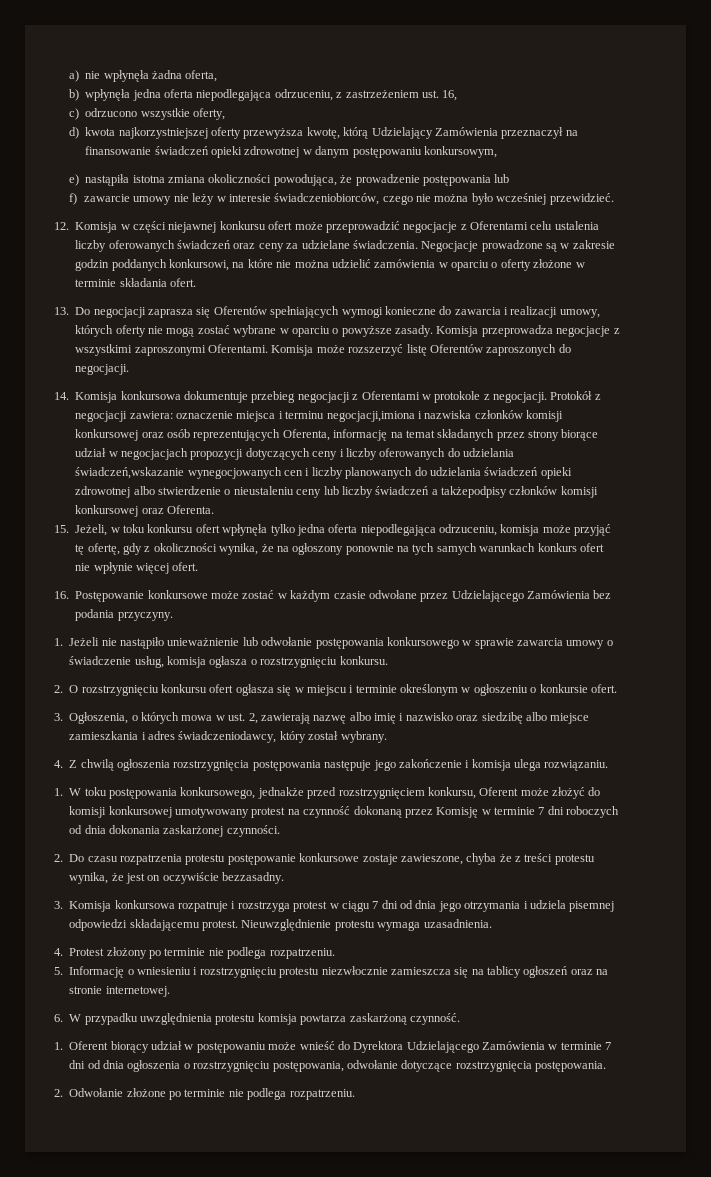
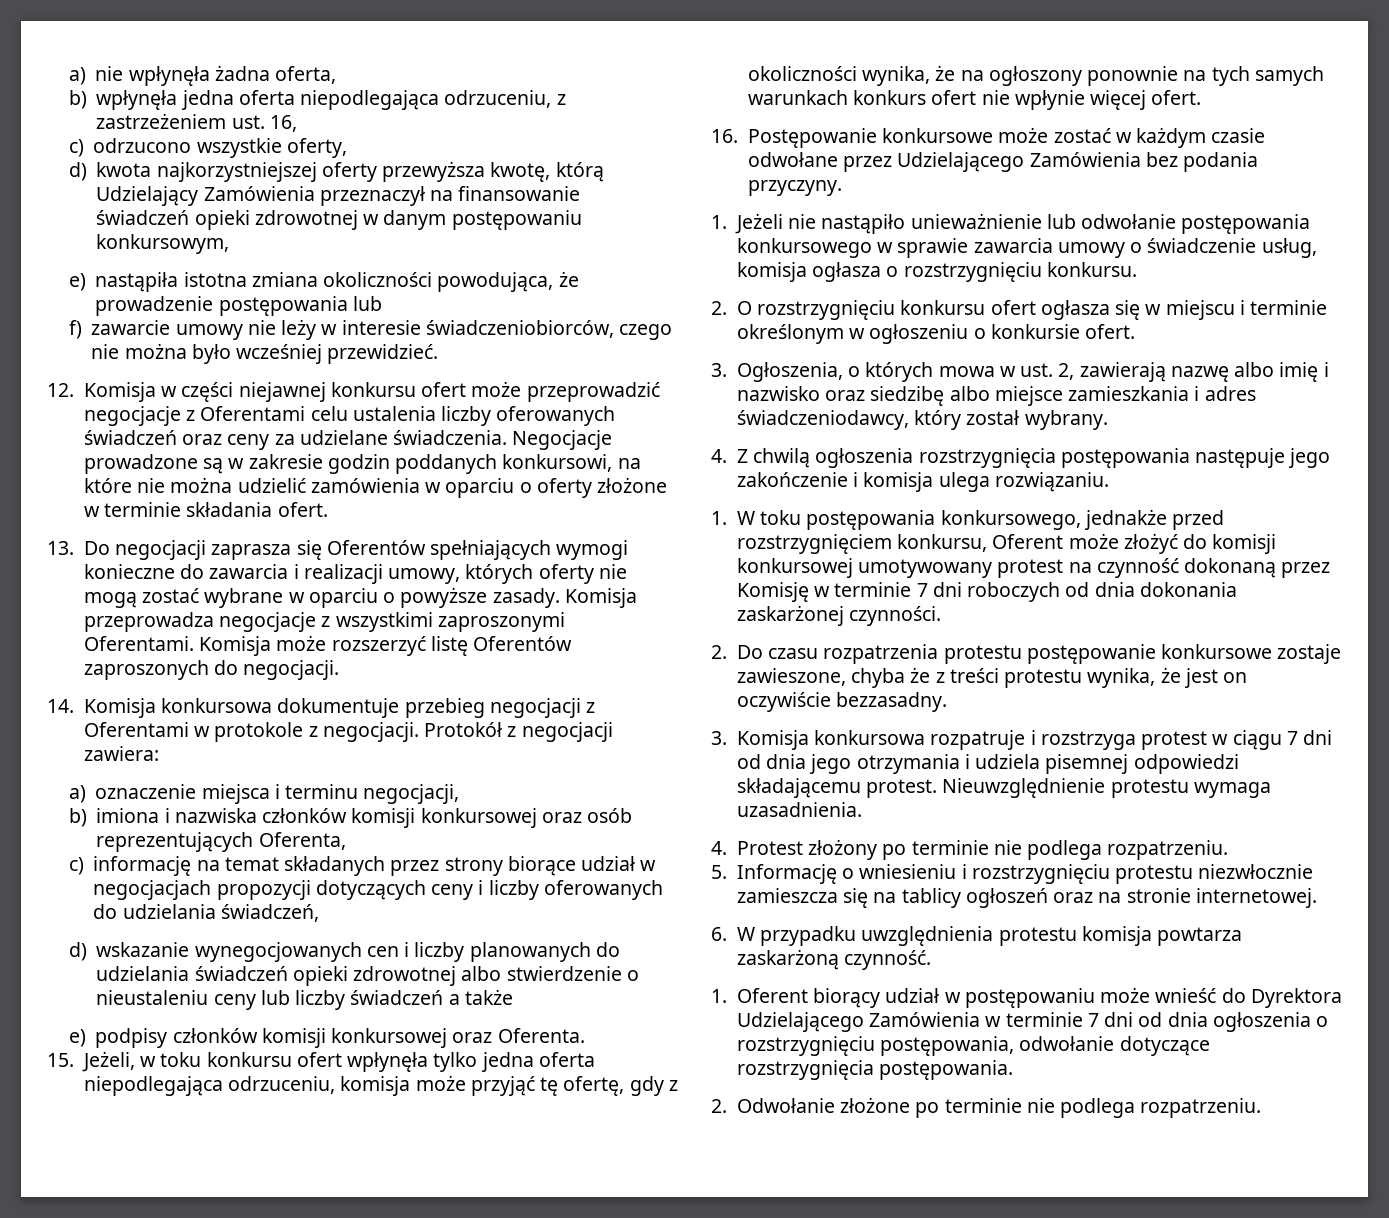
(173, 415) none -> [68,785,86,803] // a)
[326,411,415,422] negocjacji,imiona -> [363,784,460,804] [68,808,160,827] negocjacji, // b) imiona
(330, 435) none -> [68,857,84,875] // c)
[75,467,185,479] świadczeń,wskazanie -> [220,904,319,922] [68,942,190,961] świadczeń, // d) wskazanie
[441,486,507,498] takżepodpisy -> [464,989,513,1005] [68,1028,168,1048] także // e) podpisy

